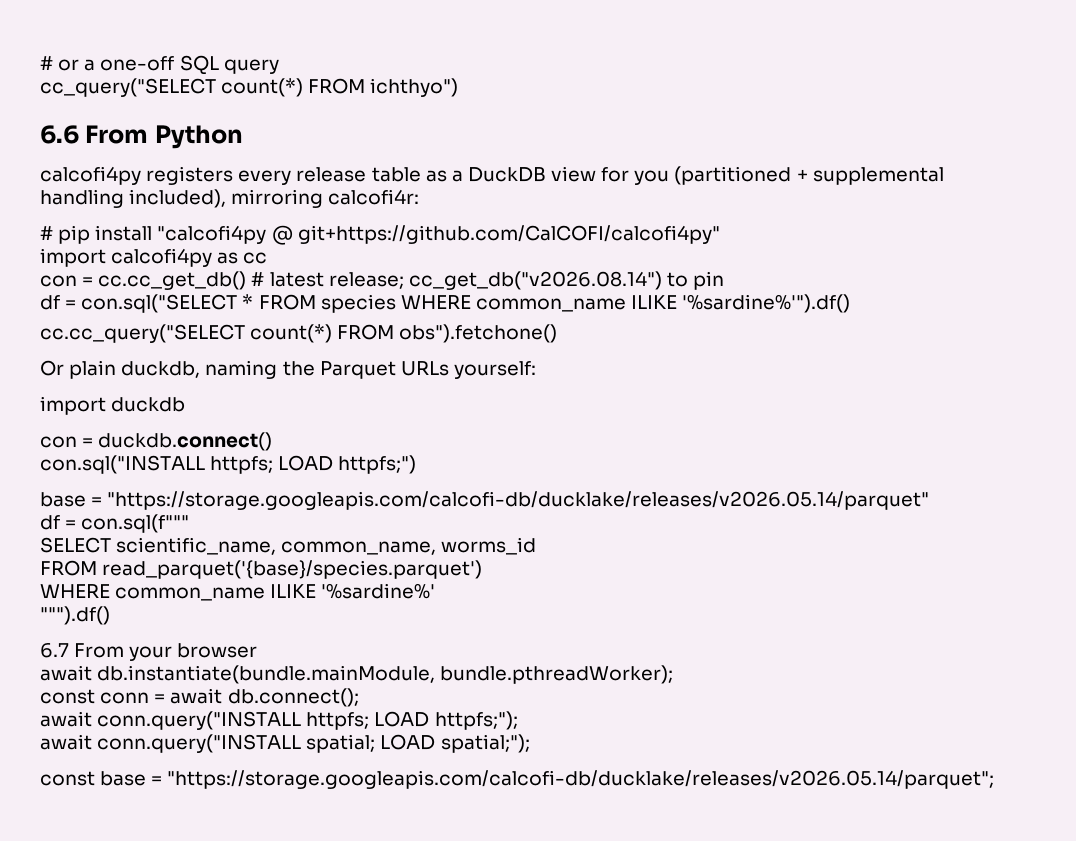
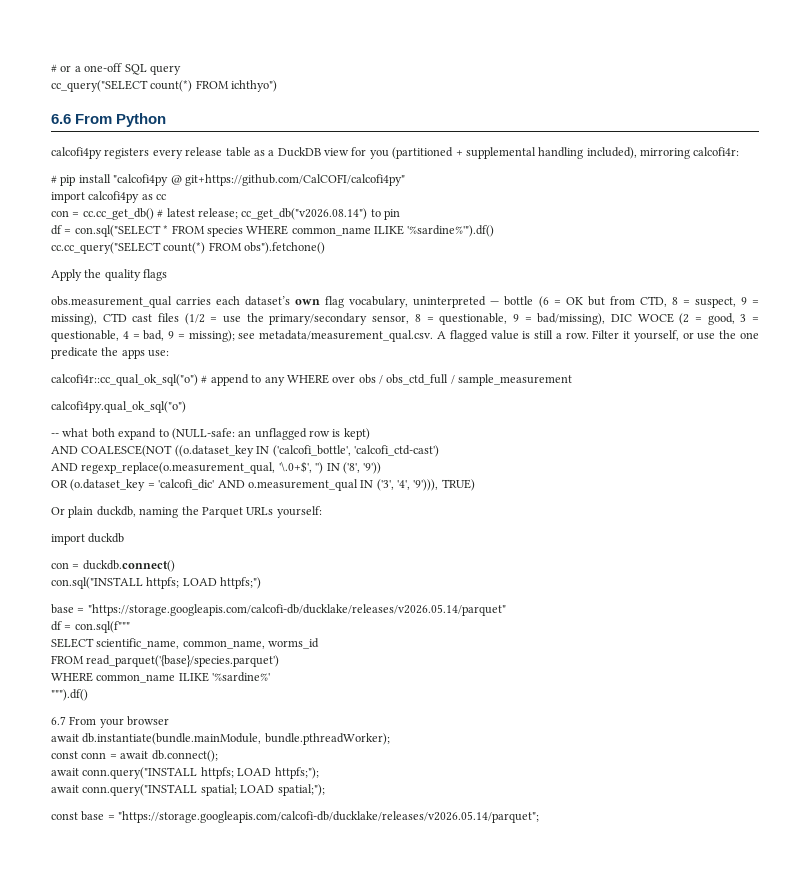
(558, 333) none -> [51,269,168,281] [51,296,759,308] [51,313,759,325] [51,330,759,342] [51,347,170,359] [51,374,573,386] [51,401,186,413] [51,428,370,440] [51,445,439,457] [51,461,382,474] [51,479,475,491] // Apply the quality flags // obs.measurement_qual carries each dataset’s own flag vocabulary, uninterpreted — bottle (6 = OK but from CTD, 8 = suspect, 9 = missing), CTD cast files (1/2 = use the primary/secondary sensor, 8 = questionable, 9 = bad/missing), DIC WOCE (2 = good, 3 = questionable, 4 = bad, 9 = missing); see metadata/measurement_qual.csv. A flagged value is still a row. Filter it yourself, or use the one predicate the apps use: // calcofi4r::cc_qual_ok_sql("o") # append to any WHERE over obs / obs_ctd_full / sample_measurement // calcofi4py.qual_ok_sql("o") // -- what both expand to (NULL-safe: an unflagged row is kept) // AND COALESCE(NOT ((o.dataset_key IN ('calcofi_bottle', 'calcofi_ctd-cast') // AND regexp_replace(o.measurement_qual, '\.0+$', '') IN ('8', '9')) // OR (o.dataset_key = 'calcofi_dic' AND o.measurement_qual IN ('3', '4', '9'))), TRUE)

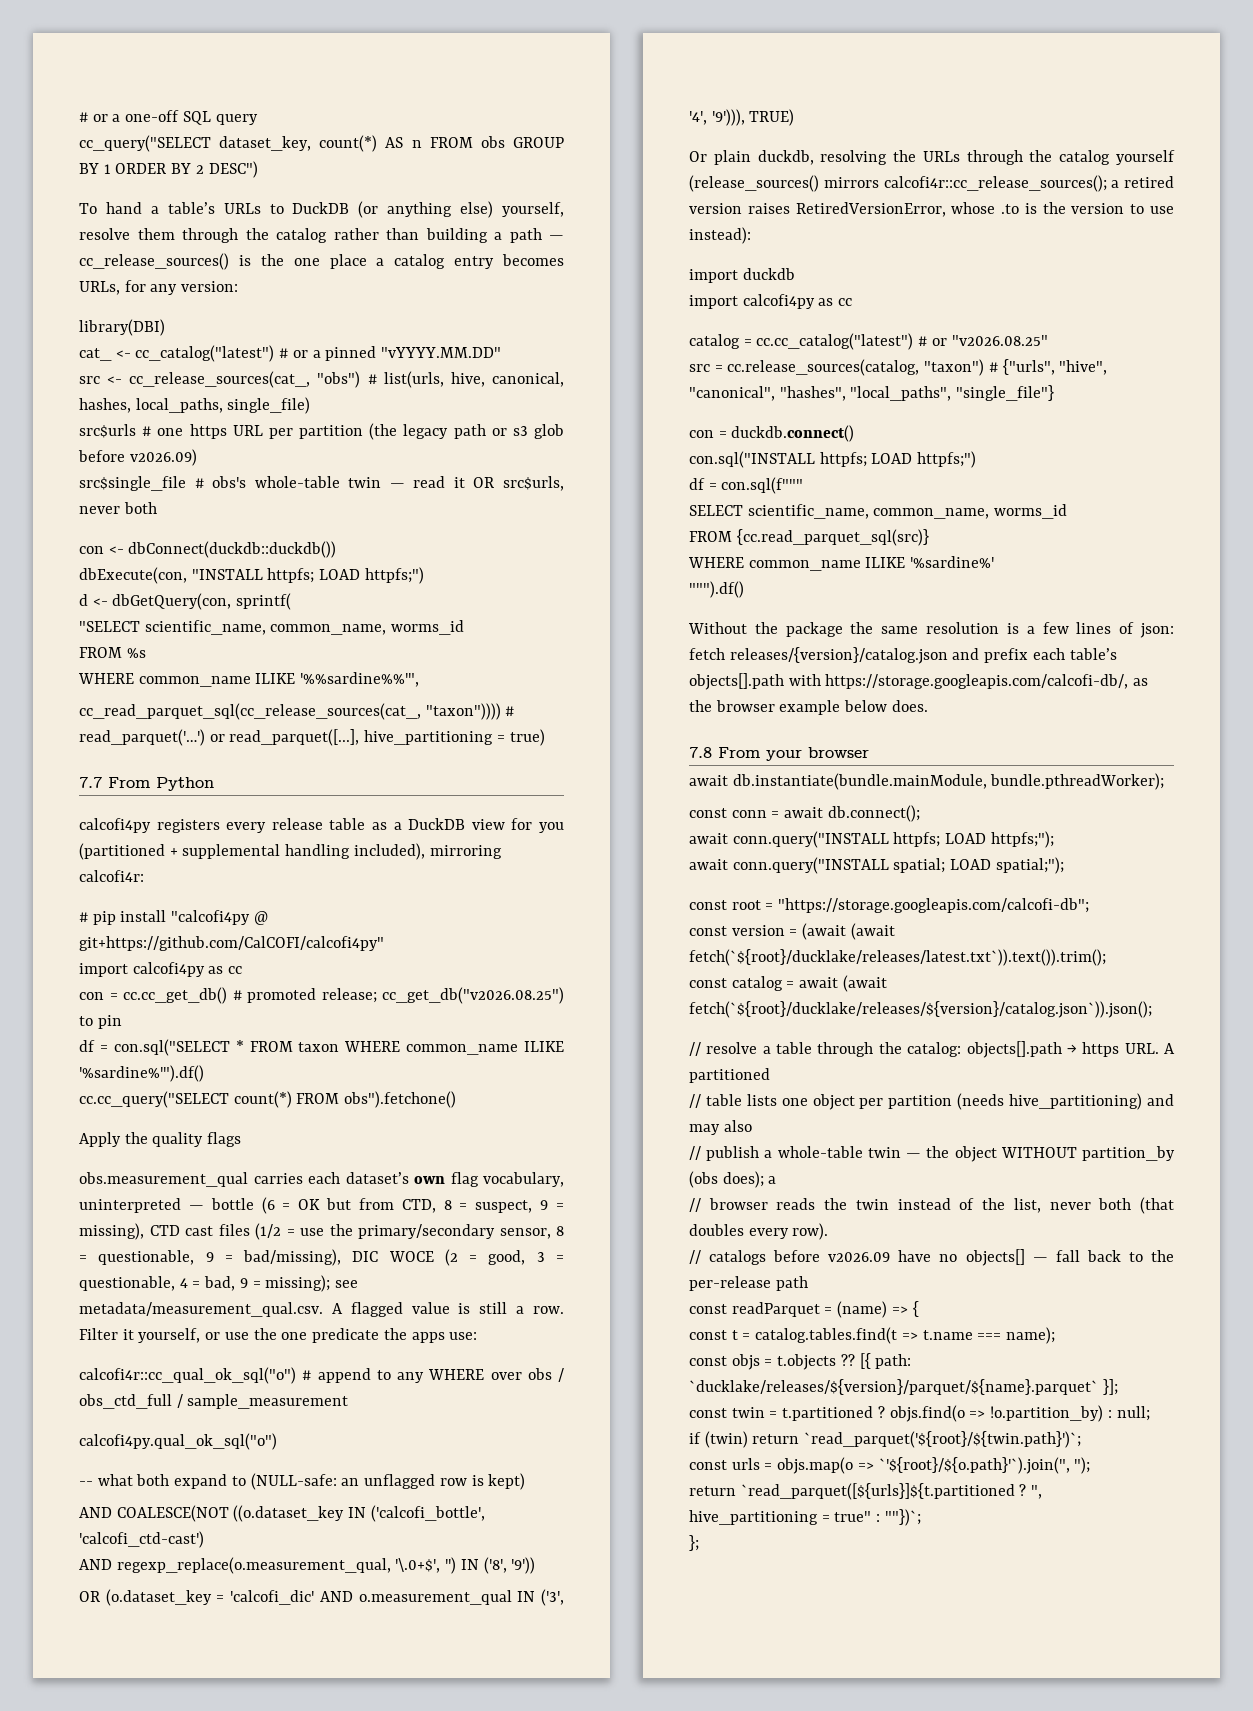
[150,80,278,92] [51,114,71,124] count(*) FROM ichthyo") // 6.6 -> [219,135,565,152] [79,161,258,178] [79,201,564,218] [79,228,564,243] [79,253,564,270] [79,280,239,295] [79,319,165,336] [79,345,502,362] [79,371,565,388] [79,397,311,414] [79,423,565,440] [78,449,197,466] [79,476,564,491] [79,502,157,514] [79,541,337,558] [79,567,424,584] [79,593,292,610] [79,620,465,635] [79,647,146,658] [78,672,420,687] [79,703,515,720] [79,729,545,746] [79,777,102,788] dataset_key, count(*) AS n FROM obs GROUP BY 1 ORDER BY 2 DESC") // To hand a table’s URLs to DuckDB (or anything else) yourself, resolve them through the catalog rather than building a path — cc_release_sources() is the one place a catalog entry becomes URLs, for any version: // library(DBI) // cat_ <- cc_catalog("latest") # or a pinned "vYYYY.MM.DD" // src <- cc_release_sources(cat_, "obs") # list(urls, hive, canonical, hashes, local_paths, single_file) // src$urls # one https URL per partition (the legacy path or s3 glob before v2026.09) // src$single_file # obs's whole-table twin — read it OR src$urls, never both // con <- dbConnect(duckdb::duckdb()) // dbExecute(con, "INSTALL httpfs; LOAD httpfs;") // d <- dbGetQuery(con, sprintf( // "SELECT scientific_name, common_name, worms_id // FROM %s // WHERE common_name ILIKE '%%sardine%%'", // cc_read_parquet_sql(cc_release_sources(cat_, "taxon")))) # read_parquet('…') or read_parquet([...], hive_partitioning = true) // 7.7
[166,208,368,220] latest release; cc_get_db("v2026.08.14") -> [247,987,564,1004] promoted release; cc_get_db("v2026.08.25")
[206,226,243,237] species -> [298,1042,340,1052] taxon
[139,506,322,518] [51,533,125,545] naming the Parquet URLs yourself: // import duckdb -> [820,150,1175,165] [689,175,1174,192] [689,202,1174,217] [689,227,751,244] [689,268,795,283] [689,294,853,309] [689,333,1048,350] [689,359,1108,376] [689,385,1055,401] resolving the URLs through the catalog yourself (release_sources() mirrors calcofi4r::cc_release_sources(); a retired version raises RetiredVersionError, whose .to is the version to use instead): // import duckdb // import calcofi4py as cc // catalog = cc.cc_catalog("latest") # or "v2026.08.25" // src = cc.release_sources(catalog, "taxon") # {"urls", "hive", "canonical", "hashes", "local_paths", "single_file"}
[51,604,506,616] // base = "https://storage.googleapis.com/calcofi-db/ducklake/releases/v2026.05.14/parquet" -> (977, 459) none
[86,655,280,667] read_parquet('{base}/species.parquet') -> [736,529,929,546] {cc.read_parquet_sql(src)}
[51,716,66,725] 6.7 -> [688,622,1174,638] [689,647,1117,664] [689,673,1149,690] [689,700,928,715] [689,747,712,758] Without the package the same resolution is a few lines of json: fetch releases/{version}/catalog.json and prefix each table’s objects[].path with https://storage.googleapis.com/calcofi-db/, as the browser example below does. // 7.8
[81,811,540,823] base = "https://storage.googleapis.com/calcofi-db/ducklake/releases/v2026.05.14/parquet"; -> [731,898,1090,913] [689,923,895,940] [689,949,1106,966] [689,975,887,992] [689,1001,1152,1018] [689,1041,1175,1058] [689,1068,770,1083] [689,1093,1174,1110] [689,1120,752,1135] [689,1146,1175,1162] [689,1171,777,1188] [689,1197,1174,1214] [689,1223,829,1240] [689,1249,1174,1266] [689,1276,808,1291] [689,1301,919,1318] [689,1327,1056,1344] [689,1353,912,1370] [689,1379,1118,1395] [689,1405,1150,1422] [689,1431,1082,1448] [689,1457,1091,1474] [689,1483,1043,1500] [689,1509,921,1526] [689,1535,699,1551] root = "https://storage.googleapis.com/calcofi-db"; // const version = (await (await fetch(`${root}/ducklake/releases/latest.txt`)).text()).trim(); // const catalog = await (await fetch(`${root}/ducklake/releases/${version}/catalog.json`)).json(); // // resolve a table through the catalog: objects[].path → https URL. A partitioned // // table lists one object per partition (needs hive_partitioning) and may also // // publish a whole-table twin — the object WITHOUT partition_by (obs does); a // // browser reads the twin instead of the list, never both (that doubles every row). // // catalogs before v2026.09 have no objects[] — fall back to the per-release path // const readParquet = (name) => { // const t = catalog.tables.find(t => t.name === name); // const objs = t.objects ?? [{ path: `ducklake/releases/${version}/parquet/${name}.parquet` }]; // const twin = t.partitioned ? objs.find(o => !o.partition_by) : null; // if (twin) return `read_parquet('${root}/${twin.path}')`; // const urls = objs.map(o => `'${root}/${o.path}'`).join(", "); // return `read_parquet([${urls}]${t.partitioned ? ", hive_partitioning = true" : ""})`; // };

